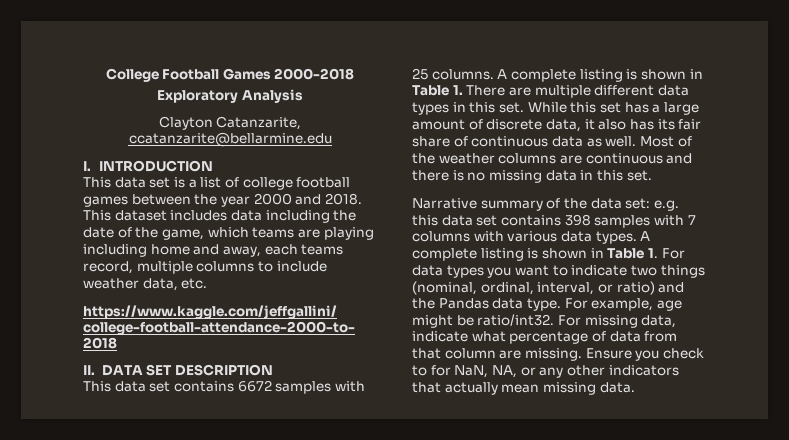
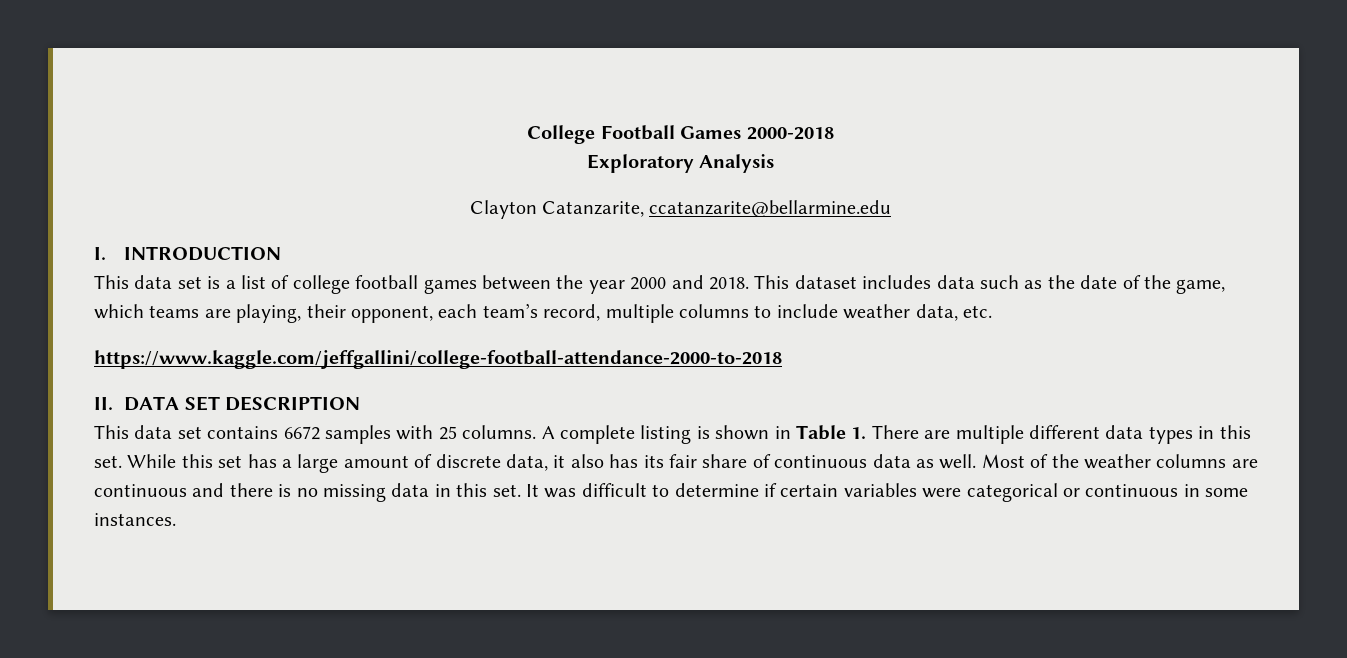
[265,210,330,223] including -> [979,275,1043,289] such as
[323,227,374,240] [83,244,344,257] playing including home and away, each teams -> [236,303,538,323] playing, their opponent, each team’s
[412,198,679,211] [412,214,696,228] [412,231,651,244] [412,248,685,261] [412,265,705,278] [412,281,685,295] [412,298,682,311] [412,314,677,328] [412,331,678,344] [412,348,704,361] [412,365,679,378] [412,382,635,395] // Narrative summary of the data set: e.g. this data set contains 398 samples with 7 columns with various data types. A complete listing is shown in Table 1. For data types you want to indicate two things (nominal, ordinal, interval, or ratio) and the Pandas data type. For example, age might be ratio/int32. For missing data, indicate what percentage of data from that column are missing. Ensure you check to for NaN, NA, or any other indicators that actually mean missing data. -> [525,483,1249,502] [94,513,176,526] It was difficult to determine if certain variables were categorical or continuous in some instances.

